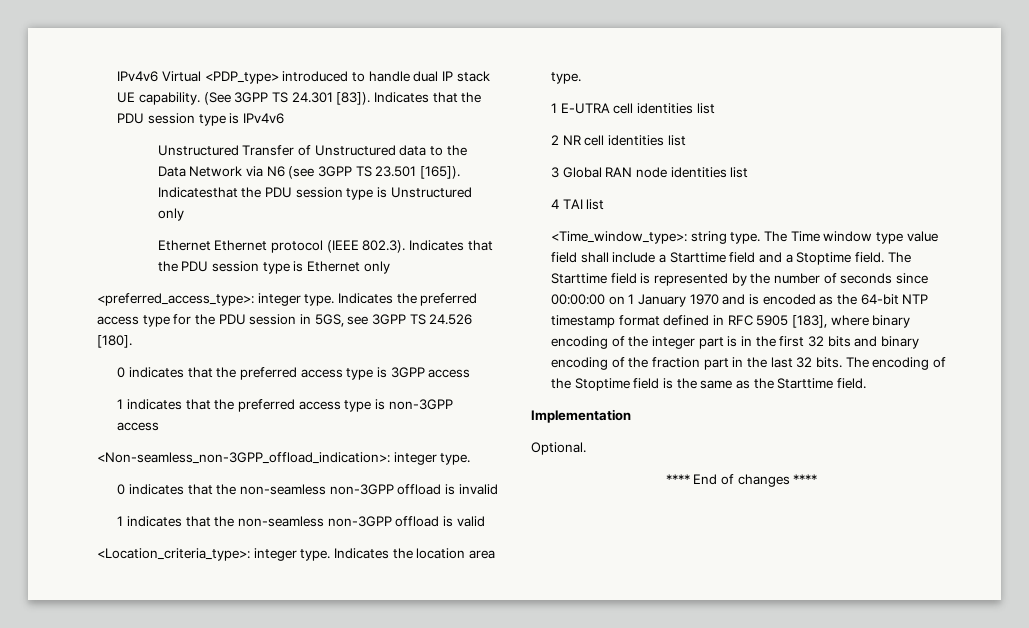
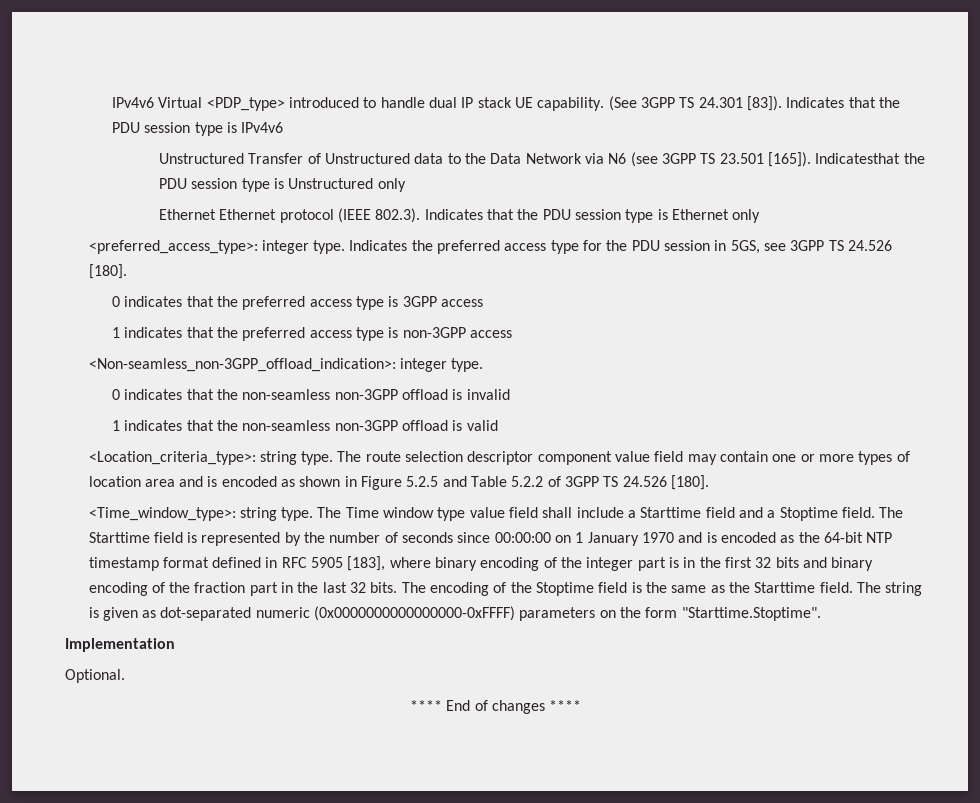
[253,548,496,561] [551,72,582,84] [551,103,715,114] [551,135,686,146] [551,167,749,178] [551,199,605,210] integer type. Indicates the location area type. // 1 E-UTRA cell identities list // 2 NR cell identities list // 3 Global RAN node identities list // 4 TAI list -> [259,451,910,465] [88,475,709,490] string type. The route selection descriptor component value field may contain one or more types of location area and is encoded as shown in Figure 5.2.5 and Table 5.2.2 of 3GPP TS 24.526 [180].
(866, 383) none -> [856,582,923,596] [88,606,821,621] The string is given as dot-separated numeric (0x0000000000000000-0xFFFF) parameters on the form "Starttime.Stoptime".

